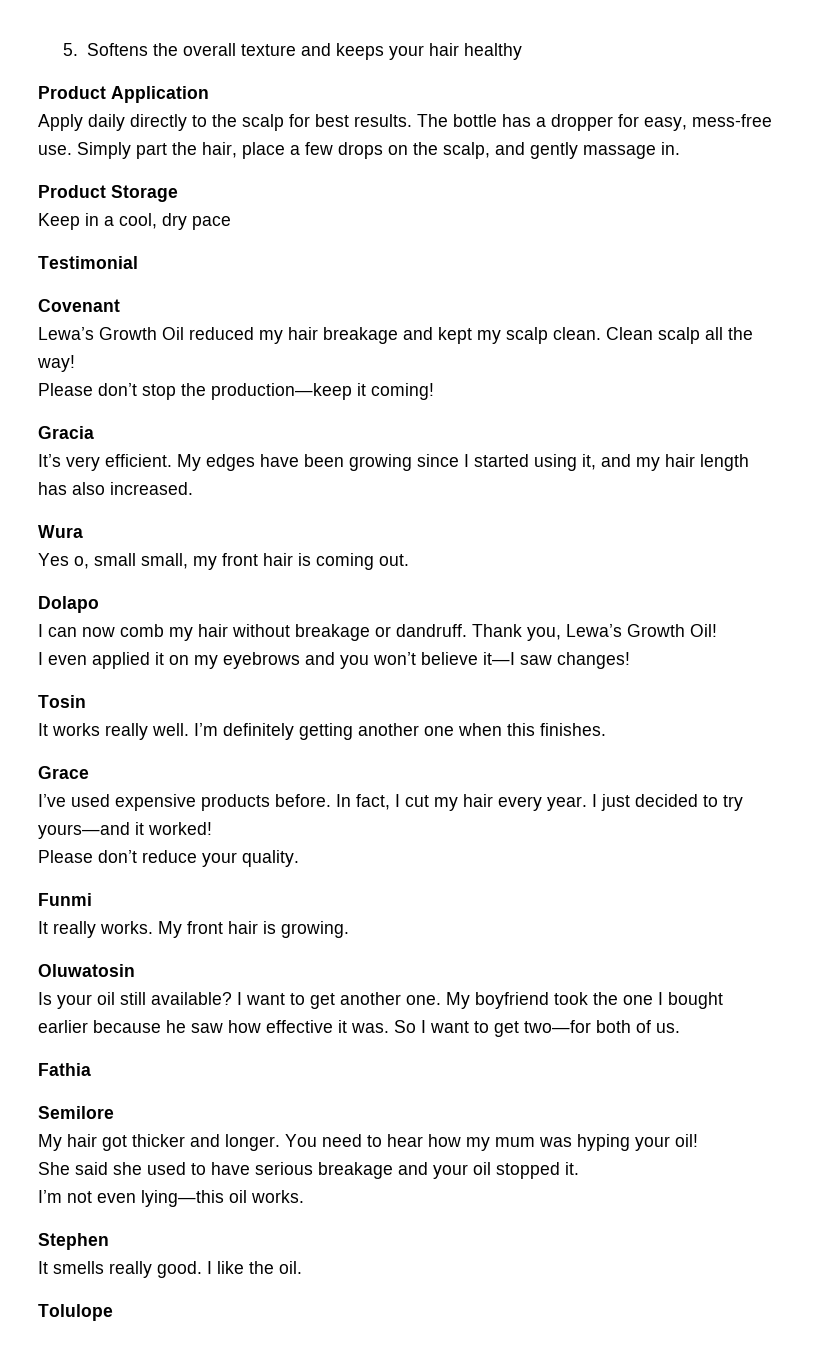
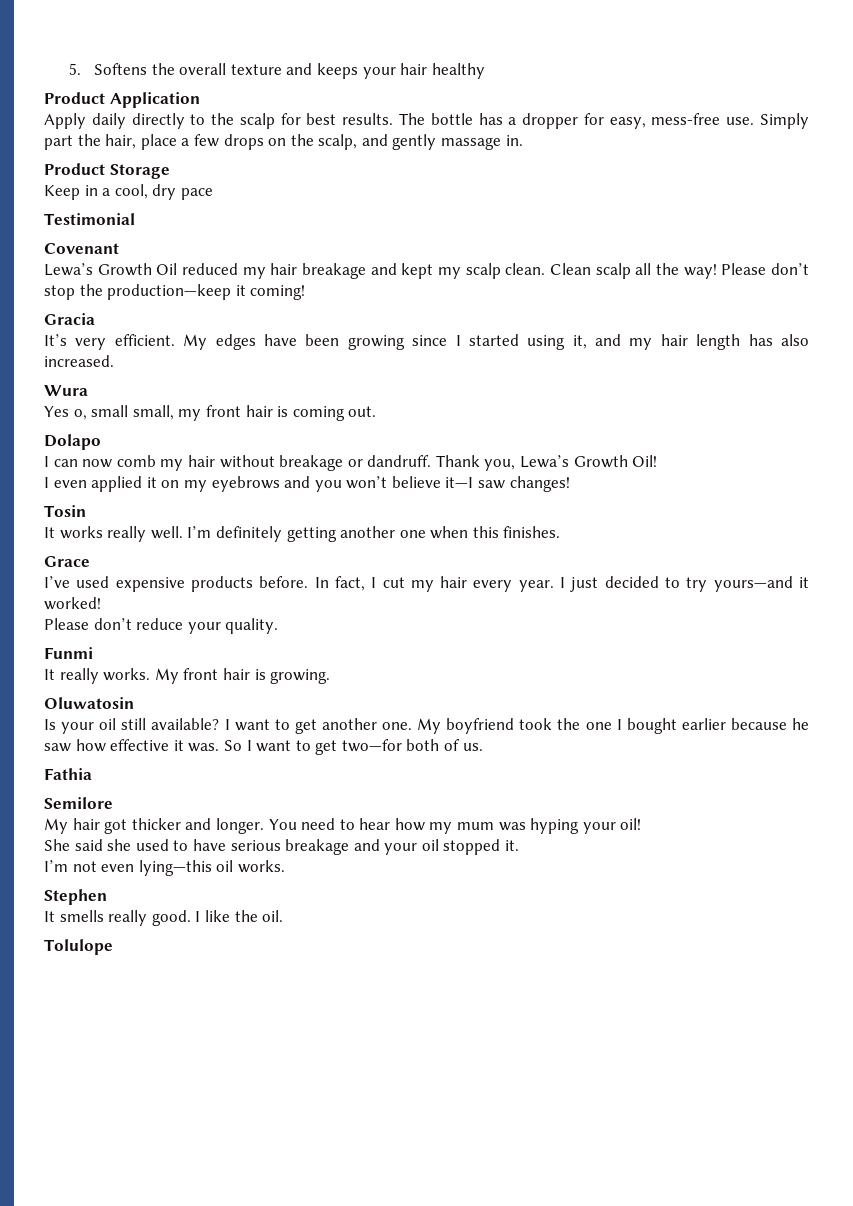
(75, 363) // -> (717, 271) none

